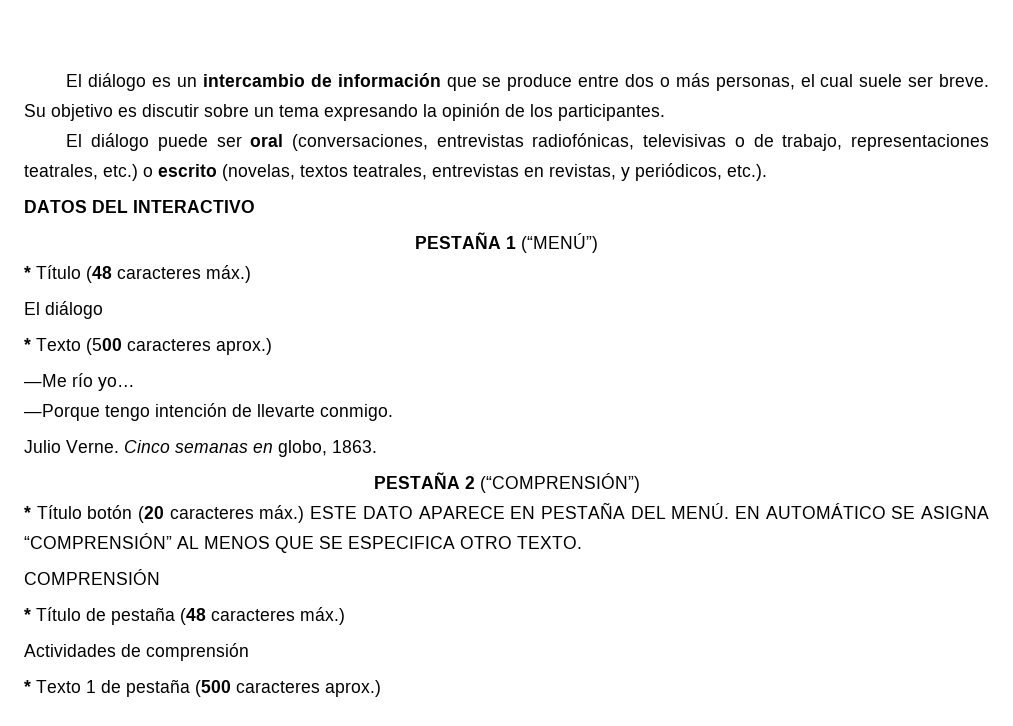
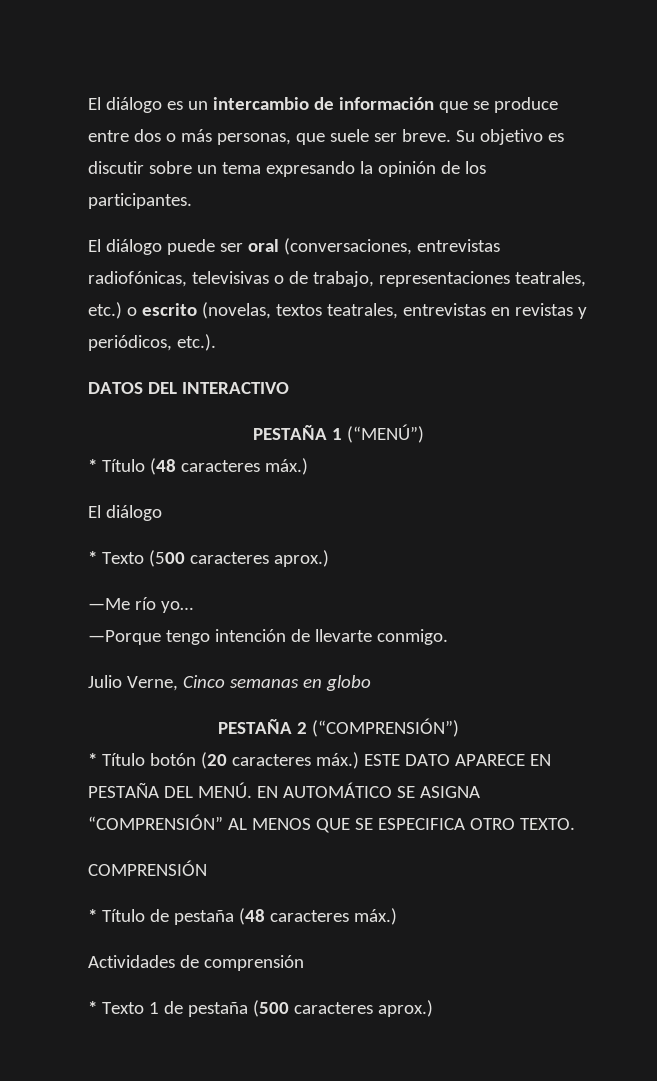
[800,74,854,87] el cual -> [295,133,325,145] que
[549,164,616,180] revistas, -> [514,303,573,316] revistas
[66,440,119,453] Verne. -> [126,676,178,691] Verne,
[278,440,377,457] globo, 1863. -> [325,675,371,691] globo

